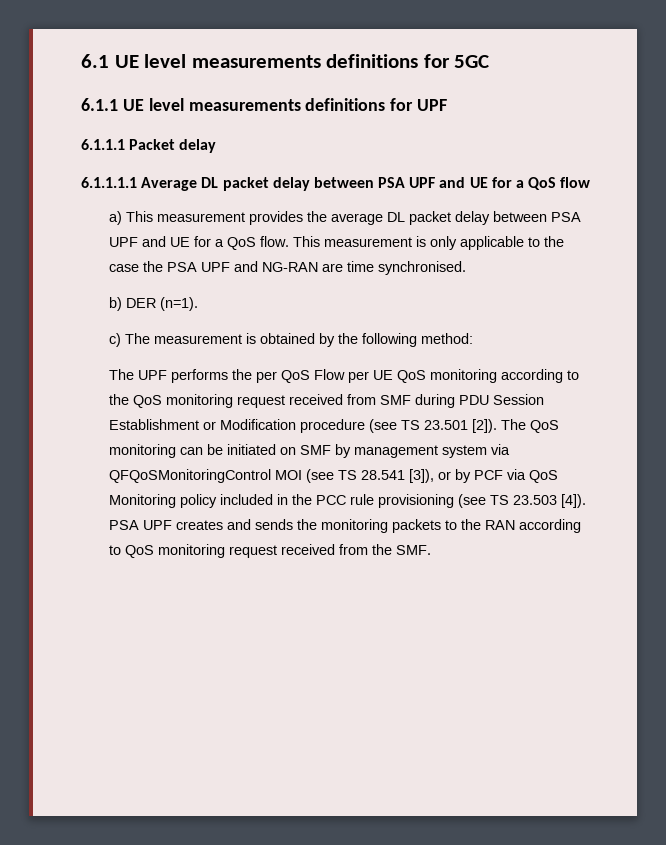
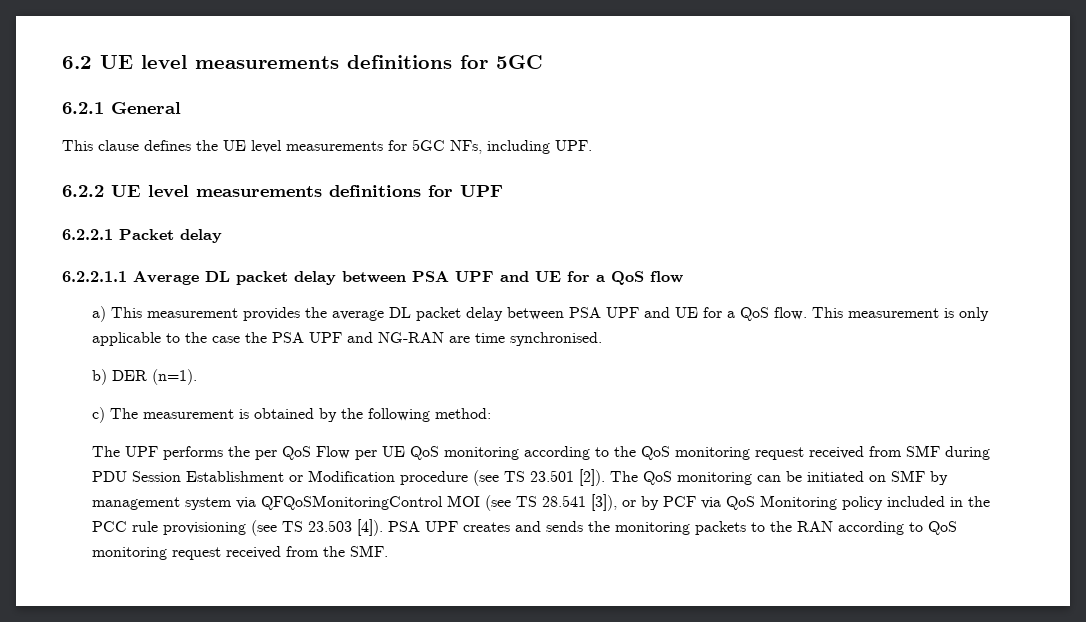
[81,54,109,68] 6.1 -> [62,56,92,69] 6.2
[81,98,118,111] 6.1.1 -> [62,102,181,114] [62,139,592,154] [62,185,104,197] 6.2.1 General // This clause defines the UE level measurements for 5GC NFs, including UPF. // 6.2.2
[81,139,125,150] 6.1.1.1 -> [62,229,113,240] 6.2.2.1
[81,177,137,188] 6.1.1.1.1 -> [62,271,127,282] 6.2.2.1.1

